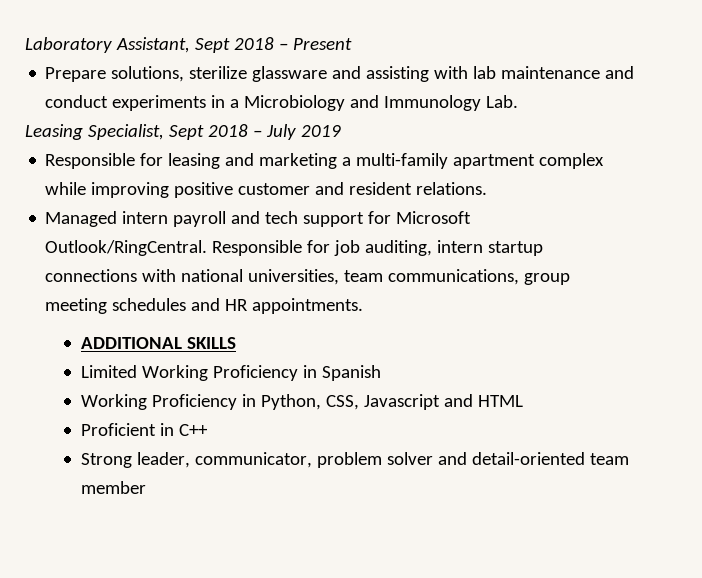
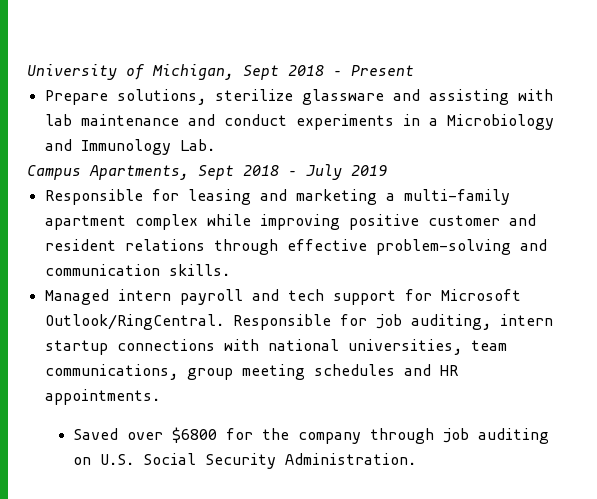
[25,37,190,53] Laboratory Assistant, -> [27,64,234,80] University of Michigan,
[25,124,164,140] Leasing Specialist, -> [27,165,189,180] Campus Apartments,
[416,182,488,195] relations. -> [124,239,547,255] [44,264,230,276] relations through effective problem-solving and communication skills.
[81,337,237,349] [81,365,382,381] [81,394,524,410] [81,423,209,436] [81,452,630,468] [81,481,147,494] ADDITIONAL SKILLS // Limited Working Proficiency in Spanish // Working Proficiency in Python, CSS, Javascript and HTML // Proficient in C++ // Strong leader, communicator, problem solver and detail-oriented team member -> [73,427,550,444] [73,453,417,469] Saved over $6800 for the company through job auditing on U.S. Social Security Administration.

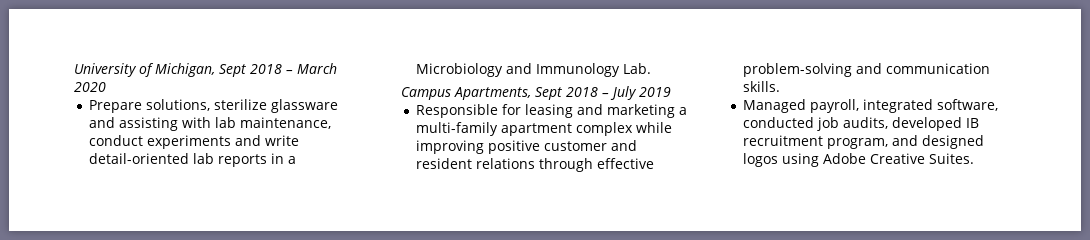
[351,65,414,76] Present -> [297,63,337,74] [74,82,106,92] March 2020
[80,114,394,130] maintenance and conduct experiments -> [239,117,331,129] [88,135,299,149] [88,153,267,167] maintenance, conduct experiments and write detail-oriented lab reports
[117,289,521,305] [44,314,553,330] [44,339,507,355] [44,364,458,380] [44,389,160,405] [73,427,550,444] [73,453,417,469] intern payroll and tech support for Microsoft Outlook/RingCentral. Responsible for job auditing, intern startup connections with national universities, team communications, group meeting schedules and HR appointments. // Saved over $6800 for the company through job auditing on U.S. Social Security Administration. -> [809,99,998,113] [742,117,979,131] [742,135,984,149] [742,153,974,167] payroll, integrated software, conducted job audits, developed IB recruitment program, and designed logos using Adobe Creative Suites.

